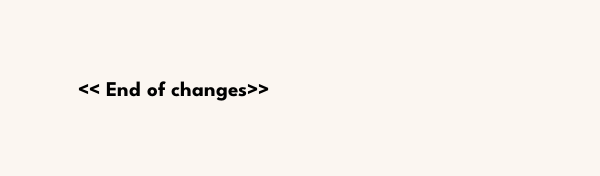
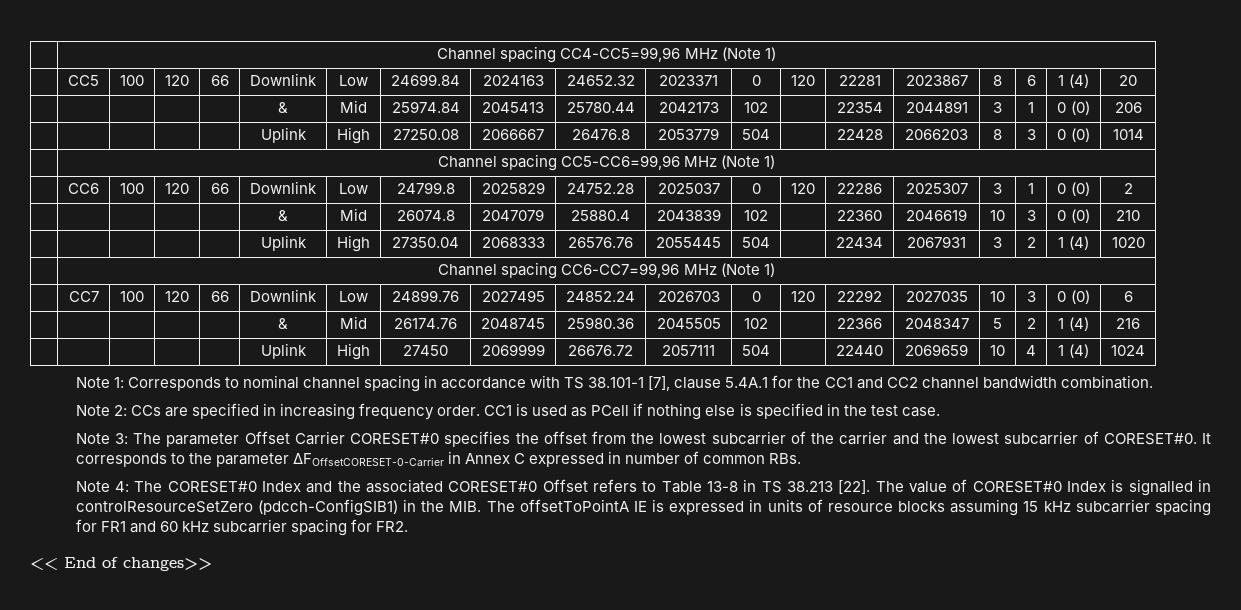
(78, 89) none -> [437,46,776,63] [68,75,99,86] [120,75,144,86] [165,75,189,86] [210,75,229,86] [250,73,317,86] [339,75,369,86] [391,74,461,86] [482,75,544,86] [566,75,635,86] [659,75,718,86] [751,75,761,86] [791,75,815,86] [838,75,881,86] [905,75,968,86] [993,75,1002,86] [1026,75,1036,86] [1058,74,1089,88] [1119,75,1137,86] [278,102,288,113] [340,100,368,113] [391,101,460,113] [482,102,544,113] [566,102,635,113] [658,102,719,113] [744,102,768,113] [836,102,883,113] [905,101,968,113] [993,102,1002,113] [1028,102,1034,113] [1057,101,1090,115] [1114,102,1142,113] [260,127,307,143] [337,127,371,144] [392,129,459,140] [482,129,544,140] [571,129,630,140] [658,128,719,140] [742,129,770,140] [836,129,883,140] [905,129,968,140] [993,129,1002,140] [1026,129,1036,140] [1057,128,1090,142] [1112,129,1144,140] [437,154,776,171] [68,183,99,194] [120,183,144,194] [165,183,189,194] [210,183,229,194] [250,181,317,194] [339,183,369,194] [396,182,455,194] [481,182,545,194] [567,183,634,194] [657,183,720,194] [751,183,761,194] [791,183,815,194] [837,183,882,194] [905,183,968,194] [993,183,1002,194] [1028,183,1034,194] [1057,182,1090,196] [1123,183,1133,194] [278,210,288,221] [340,208,368,221] [396,210,455,221] [482,209,544,221] [571,210,630,221] [656,209,721,221] [744,210,768,221] [837,210,882,221] [906,209,967,221] [990,210,1005,221] [1026,210,1036,221] [1057,209,1090,223] [1116,210,1140,221] [260,235,307,251] [337,235,371,252] [392,237,460,248] [481,237,545,248] [568,237,633,248] [656,237,721,248] [742,237,770,248] [836,237,883,248] [907,236,966,248] [993,237,1002,248] [1026,237,1036,248] [1058,236,1089,250] [1111,237,1145,248] [438,262,775,279] [68,291,99,302] [120,291,144,302] [165,291,189,302] [210,291,229,302] [250,289,317,302] [339,291,369,302] [392,290,460,302] [481,290,545,302] [566,291,635,302] [657,291,720,302] [751,291,761,302] [791,291,815,302] [837,290,882,302] [905,291,968,302] [990,291,1005,302] [1026,291,1036,302] [1057,290,1090,304] [1123,291,1133,302] [278,318,288,329] [340,316,368,329] [394,318,458,329] [481,318,545,329] [567,317,634,329] [656,318,721,329] [744,318,768,329] [837,318,882,329] [904,318,969,329] [993,318,1002,329] [1026,318,1036,329] [1058,317,1089,331] [1116,318,1140,329] [260,343,307,359] [337,343,371,360] [403,345,449,356] [481,344,545,356] [568,345,633,356] [662,345,715,356] [742,345,770,356] [836,345,883,356] [905,344,968,356] [990,345,1005,356] [1026,345,1036,356] [1058,344,1089,358] [1111,345,1145,356] [75,375,1153,392] [75,403,940,420] [75,431,1212,447] [75,451,802,467] [75,479,1211,496] [75,499,1212,516] [75,519,409,536] | Channel spacing CC4-CC5=99,96 MHz (Note 1) // | CC5 | 100 | 120 | 66 | Downlink | Low | 24699.84 | 2024163 | 24652.32 | 2023371 | 0 | 120 | 22281 | 2023867 | 8 | 6 | 1 (4) | 20 // | | | | | & | Mid | 25974.84 | 2045413 | 25780.44 | 2042173 | 102 | | 22354 | 2044891 | 3 | 1 | 0 (0) | 206 // | | | | | Uplink | High | 27250.08 | 2066667 | 26476.8 | 2053779 | 504 | | 22428 | 2066203 | 8 | 3 | 0 (0) | 1014 // | Channel spacing CC5-CC6=99,96 MHz (Note 1) // | CC6 | 100 | 120 | 66 | Downlink | Low | 24799.8 | 2025829 | 24752.28 | 2025037 | 0 | 120 | 22286 | 2025307 | 3 | 1 | 0 (0) | 2 // | | | | | & | Mid | 26074.8 | 2047079 | 25880.4 | 2043839 | 102 | | 22360 | 2046619 | 10 | 3 | 0 (0) | 210 // | | | | | Uplink | High | 27350.04 | 2068333 | 26576.76 | 2055445 | 504 | | 22434 | 2067931 | 3 | 2 | 1 (4) | 1020 // | Channel spacing CC6-CC7=99,96 MHz (Note 1) // | CC7 | 100 | 120 | 66 | Downlink | Low | 24899.76 | 2027495 | 24852.24 | 2026703 | 0 | 120 | 22292 | 2027035 | 10 | 3 | 0 (0) | 6 // | | | | | & | Mid | 26174.76 | 2048745 | 25980.36 | 2045505 | 102 | | 22366 | 2048347 | 5 | 2 | 1 (4) | 216 // | | | | | Uplink | High | 27450 | 2069999 | 26676.72 | 2057111 | 504 | | 22440 | 2069659 | 10 | 4 | 1 (4) | 1024 // Note 1: Corresponds to nominal channel spacing in accordance with TS 38.101-1 [7], clause 5.4A.1 for the CC1 and CC2 channel bandwidth combination. // Note 2: CCs are specified in increasing frequency order. CC1 is used as PCell if nothing else is specified in the test case. // Note 3: The parameter Offset Carrier CORESET#0 specifies the offset from the lowest subcarrier of the carrier and the lowest subcarrier of CORESET#0. It corresponds to the parameter ΔFOffsetCORESET-0-Carrier in Annex C expressed in number of common RBs. // Note 4: The CORESET#0 Index and the associated CORESET#0 Offset refers to Table 13-8 in TS 38.213 [22]. The value of CORESET#0 Index is signalled in controlResourceSetZero (pdcch-ConfigSIB1) in the MIB. The offsetToPointA IE is expressed in units of resource blocks assuming 15 kHz subcarrier spacing for FR1 and 60 kHz subcarrier spacing for FR2. //

